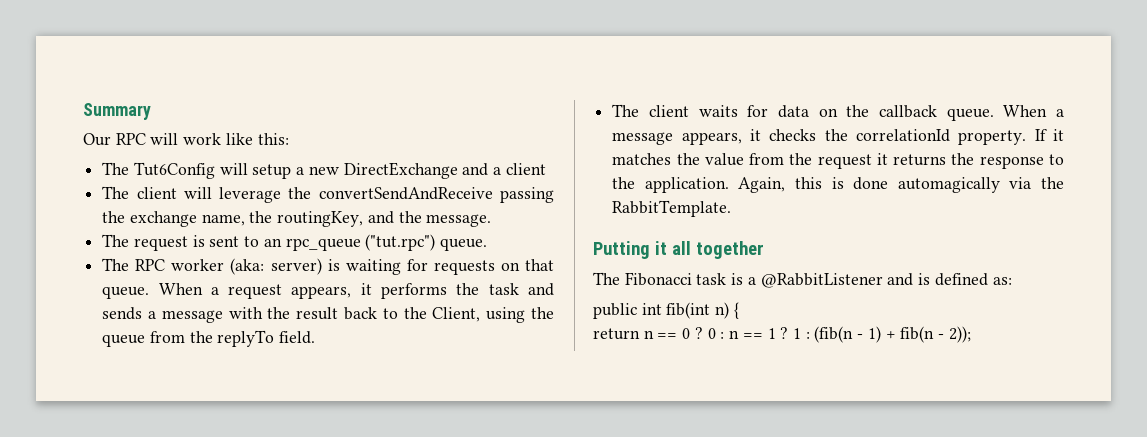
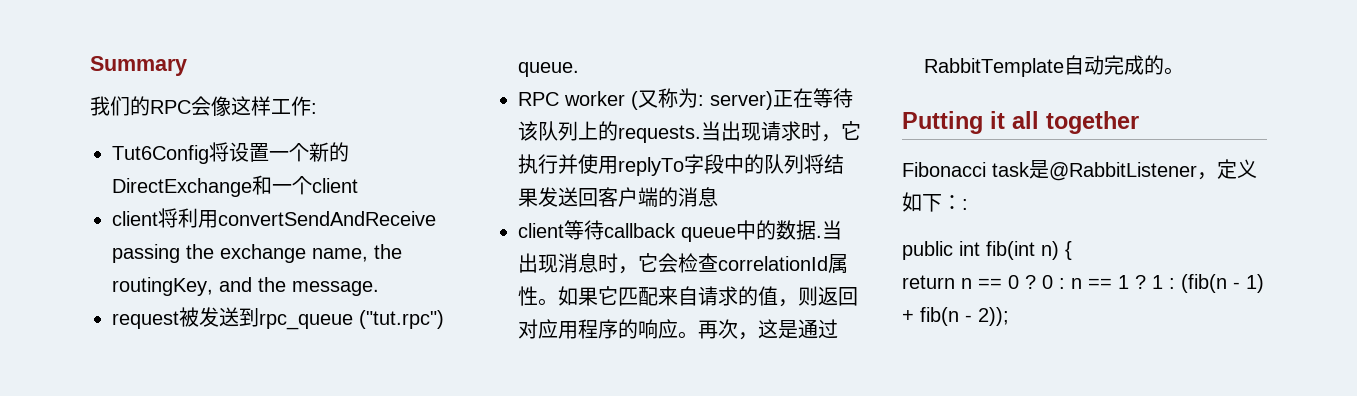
[83,133,289,146] [102,162,546,179] [102,186,312,203] Our RPC will work like this: // The Tut6Config will setup a new DirectExchange and a client // The client will leverage the -> [90,96,317,116] [112,142,349,164] [112,175,358,197] [112,208,218,228] 我们的RPC会像这样工作: // Tut6Config将设置一个新的DirectExchange和一个client // client将利用
[102,234,282,251] The request is sent to an -> [112,307,259,329] request被发送到
[102,258,130,271] The -> (579, 69) none
[230,258,554,275] [102,283,554,299] [102,307,554,323] [102,330,316,347] [612,104,1064,121] [612,129,1064,145] [612,153,1064,169] [612,177,1064,193] [612,200,732,217] (aka: server) is waiting for requests on that queue. When a request appears, it performs the task and sends a message with the result back to the Client, using the queue from the replyTo field. // The client waits for data on the callback queue. When a message appears, it checks the correlationId property. If it matches the value from the request it returns the response to the application. Again, this is done automagically via the RabbitTemplate. -> [631,88,853,110] [518,121,861,143] [518,154,844,176] [518,187,718,207] [518,220,842,242] [518,253,848,274] [518,286,858,307] [518,319,838,340] [924,55,1184,77] (又称为: server)正在等待该队列上的requests.当出现请求时，它执行并使用replyTo字段中的队列将结果发送回客户端的消息 // client等待callback queue中的数据.当出现消息时，它会检查correlationId属性。如果它匹配来自请求的值，则返回对应用程序的响应。再次，这是通过RabbitTemplate自动完成的。
[593,272,620,285] The -> (1139, 122) none
[731,273,1012,288] is a @RabbitListener and is defined as: -> [1029,159,1257,181] [902,192,968,212] 是@RabbitListener，定义如下：:

